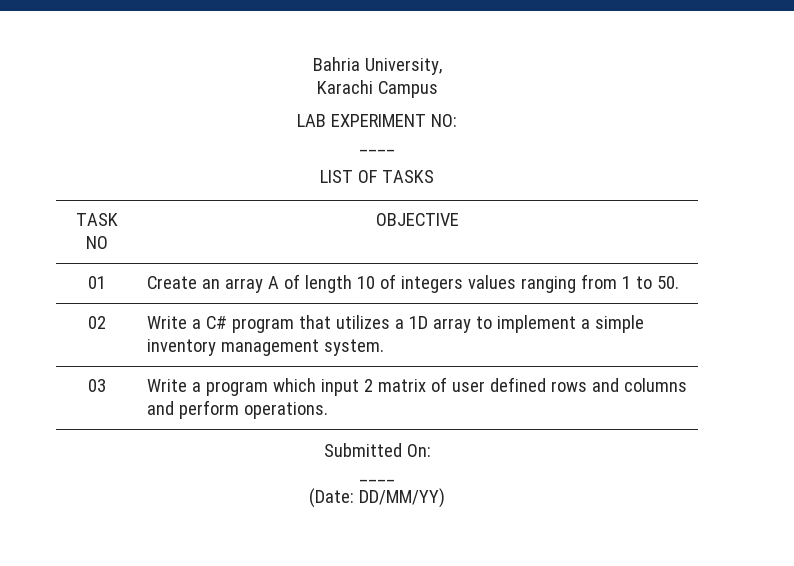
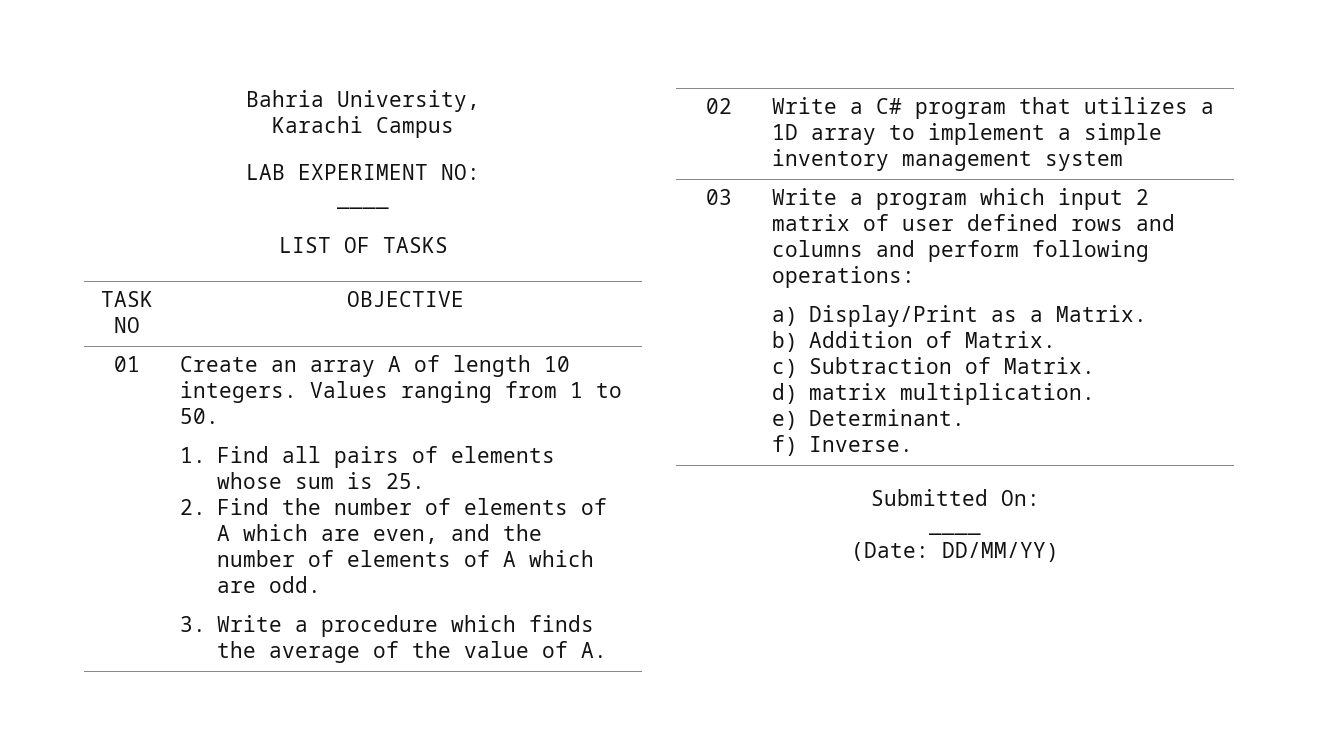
[379,274,516,293] of integers values -> [180,381,389,403] integers. Values
(679, 282) none -> [180,446,555,468] [216,472,425,489] [180,498,607,515] [216,524,542,544] [216,550,594,567] [216,576,321,593] [180,615,594,637] [216,641,607,663] // 1. Find all pairs of elements whose sum is 25. // 2. Find the number of elements of A which are even, and the number of elements of A which are odd. // 3. Write a procedure which finds the average of the value of A.
[323,339,384,356] system. -> [1045,151,1124,171] system
[243,402,328,419] operations. -> [1032,240,1150,262] [772,266,916,288] [772,305,1147,327] [772,331,1056,352] [772,357,1095,378] [772,383,1095,405] [772,409,965,430] [772,435,913,456] following operations: // a) Display/Print as a Matrix. // b) Addition of Matrix. // c) Subtraction of Matrix. // d) matrix multiplication. // e) Determinant. // f) Inverse.

